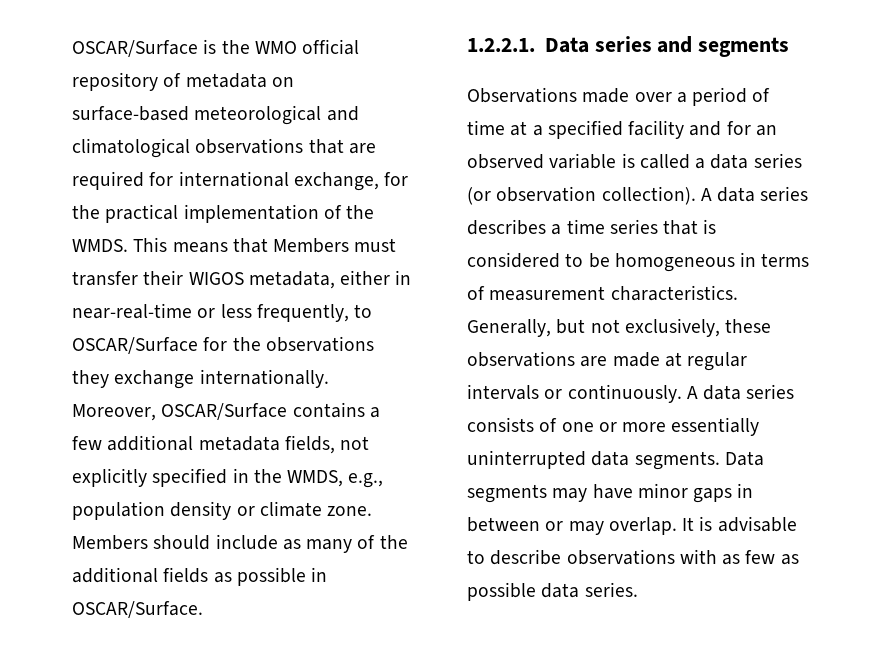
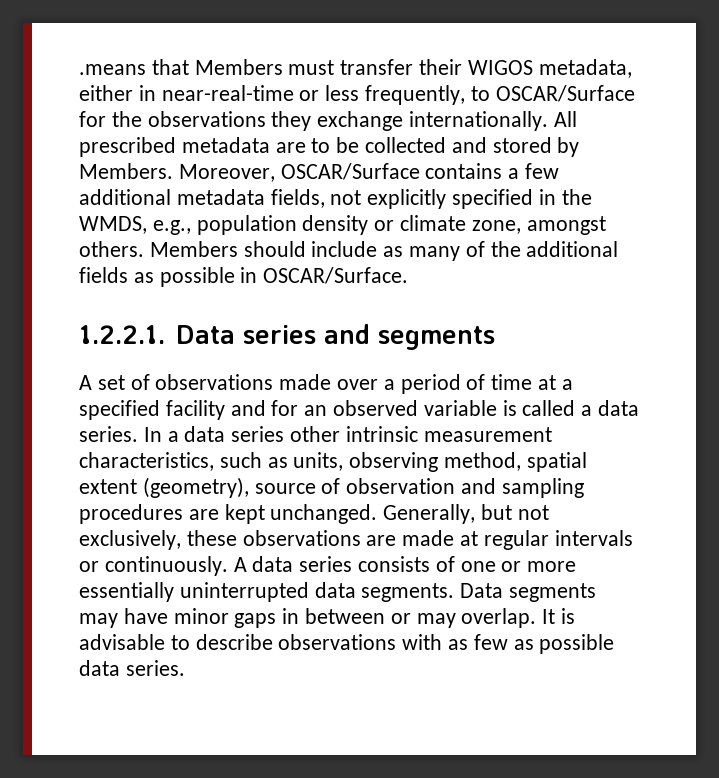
[72,39,360,57] [72,72,294,91] [72,105,359,125] [72,138,376,158] [72,171,409,191] [72,204,375,223] [72,237,228,253] OSCAR/Surface is the WMO official repository of metadata on surface-based meteorological and climatological observations that are required for international exchange, for the practical implementation of the WMDS. This means -> [79,64,146,75] .means
(329, 378) none -> [553,111,577,127] [79,137,580,157] [79,163,173,179] All prescribed metadata are to be collected and stored by Members.
[327,506,373,516] zone. -> [471,216,606,235] [79,241,144,257] zone, amongst others.
[467,87,577,103] Observations -> [79,374,274,390] A set of observations
[753,153,802,168] [467,186,809,205] [467,219,717,235] [467,252,810,272] [467,285,738,301] series (or observation collection). A data series describes a time series that is considered to be homogeneous in terms of measurement characteristics. -> [79,426,552,442] [79,452,587,472] [79,477,584,498] [79,504,378,524] series. In a data series other intrinsic measurement characteristics, such as units, observing method, spatial extent (geometry), source of observation and sampling procedures are kept unchanged.

